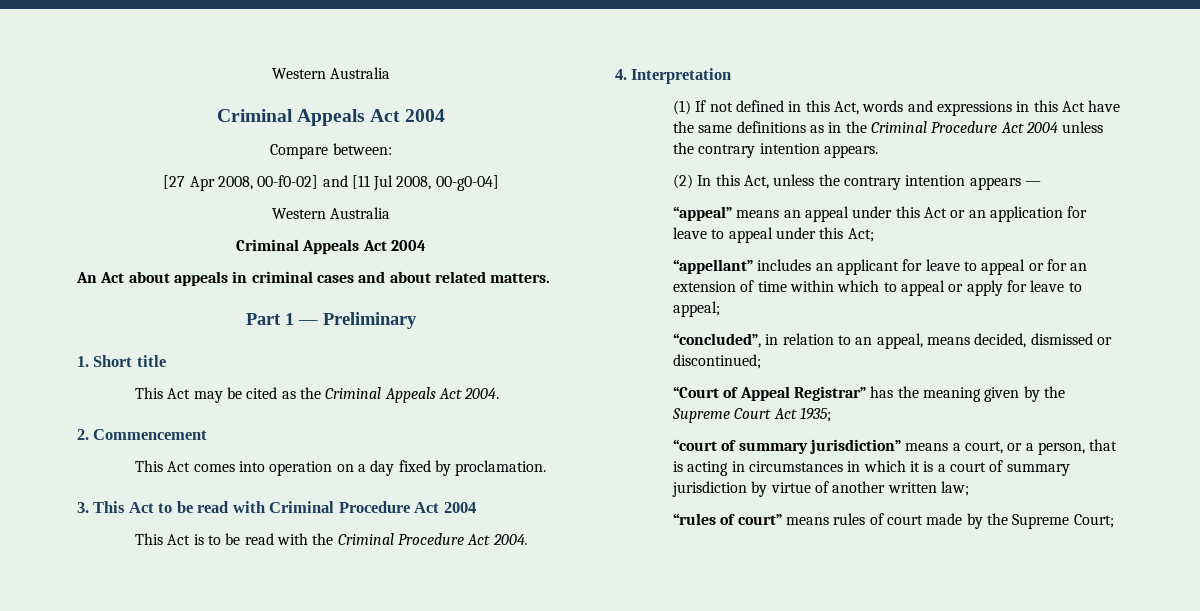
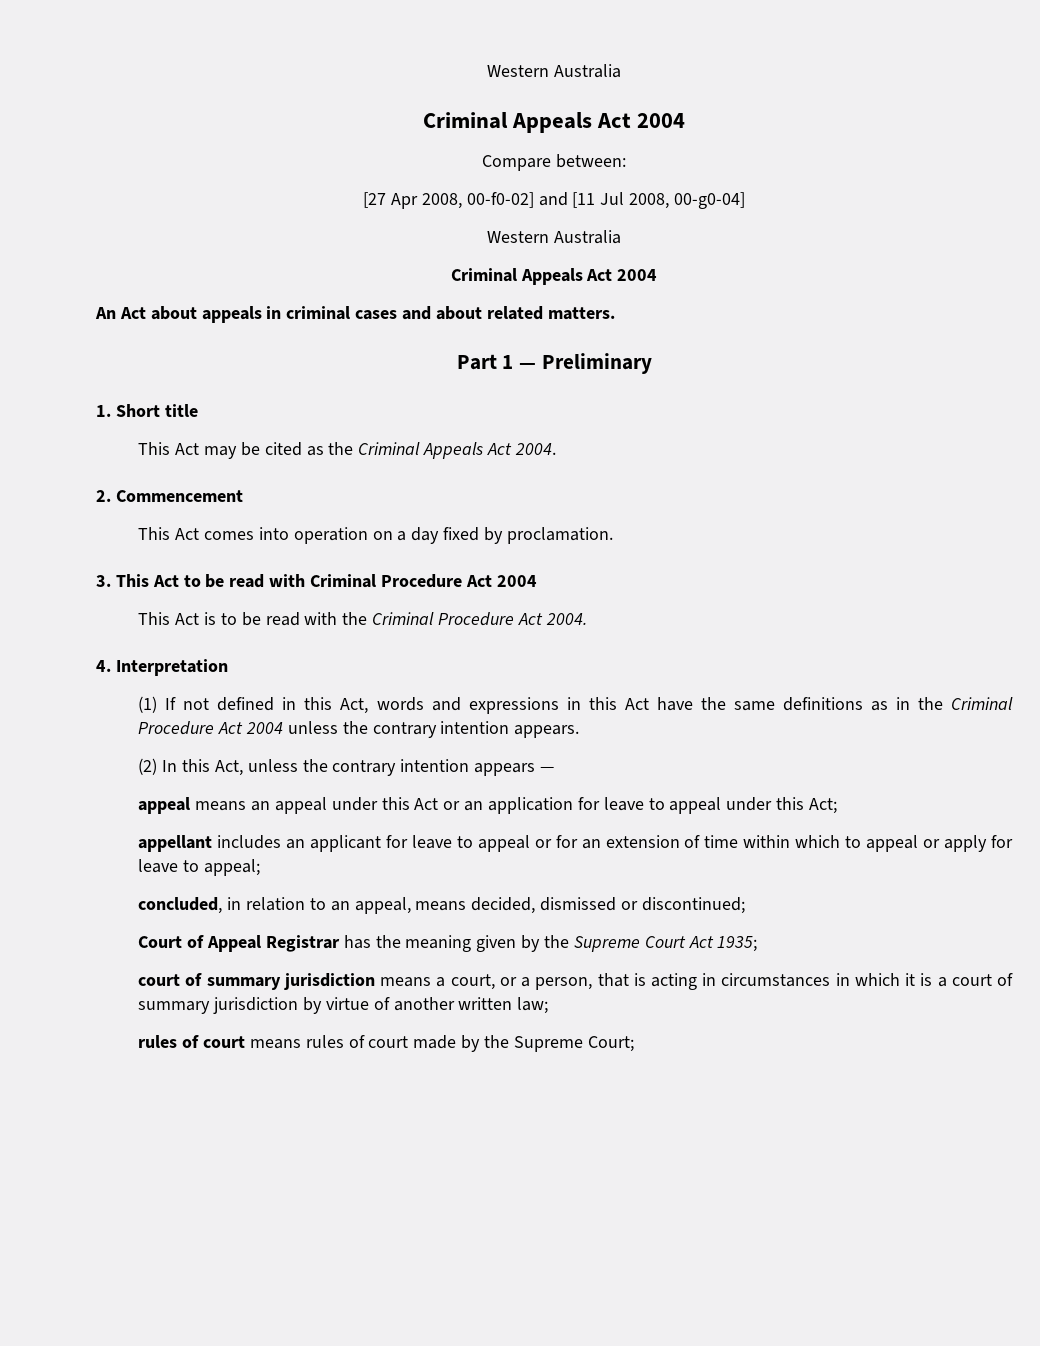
[673,206,733,221] “appeal” -> [138,797,191,814] appeal
[673,259,754,274] “appellant” -> [138,835,213,852] appellant
[673,333,762,348] “concluded”, -> [138,897,223,914] concluded,
[673,386,720,398] “Court -> [138,936,183,948] Court
[794,386,867,401] Registrar” -> [265,935,340,952] Registrar
[673,439,902,454] “court of summary jurisdiction” -> [138,973,375,990] court of summary jurisdiction
[673,513,782,525] “rules of court” -> [138,1035,245,1048] rules of court

